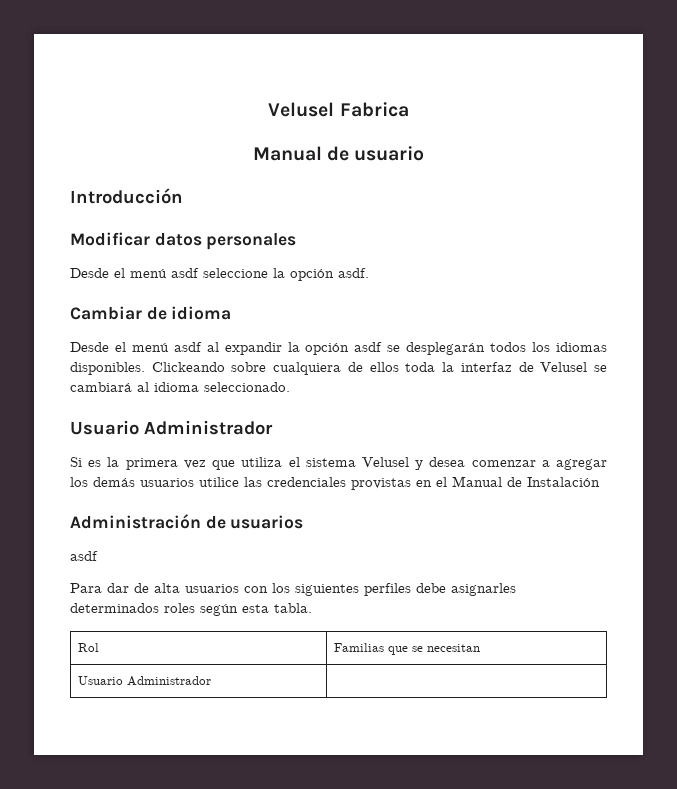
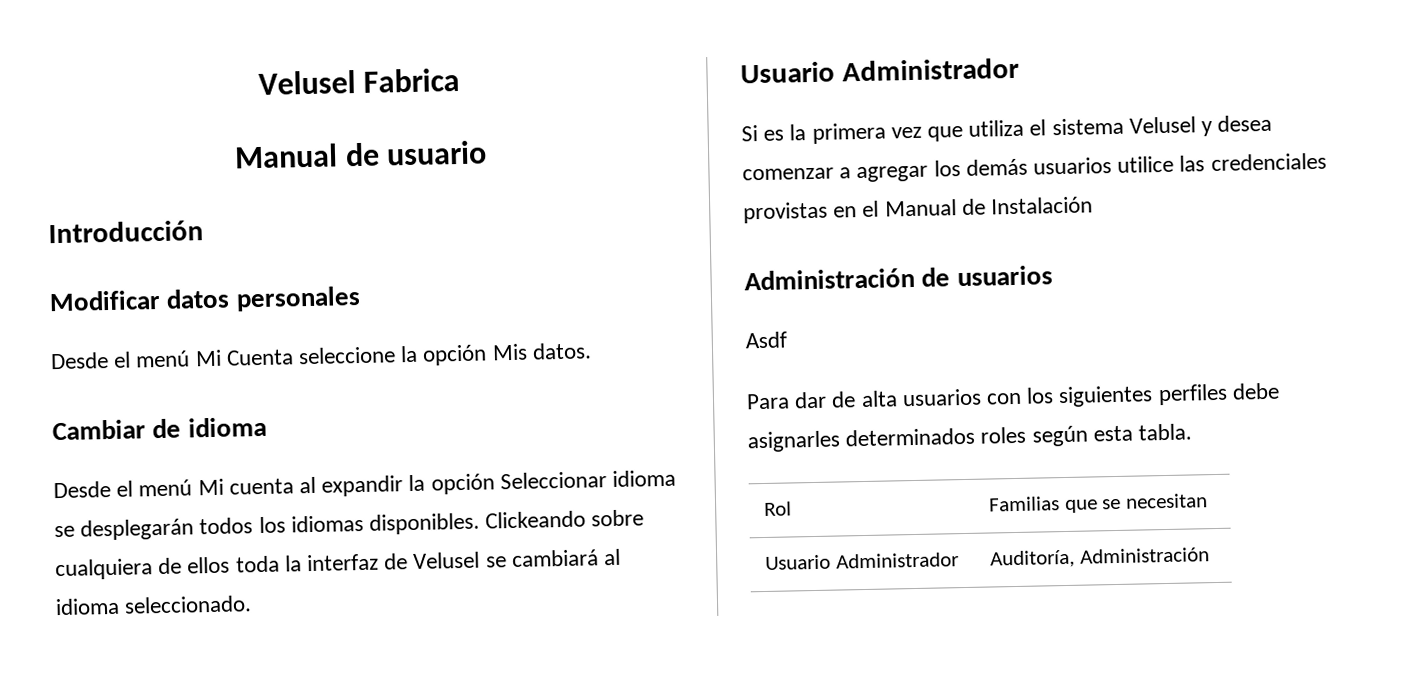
[171,268,199,278] asdf -> [194,349,294,367] Mi Cuenta
[338,268,369,278] asdf. -> [491,342,592,361] Mis datos.
[173,342,202,352] asdf -> [197,478,294,496] Mi cuenta
[354,342,383,352] asdf -> [499,469,677,490] Seleccionar idioma
[70,551,98,561] asdf -> [745,331,787,349] Asdf
(212, 681) none -> [990,547,1210,569] Auditoría, Administración

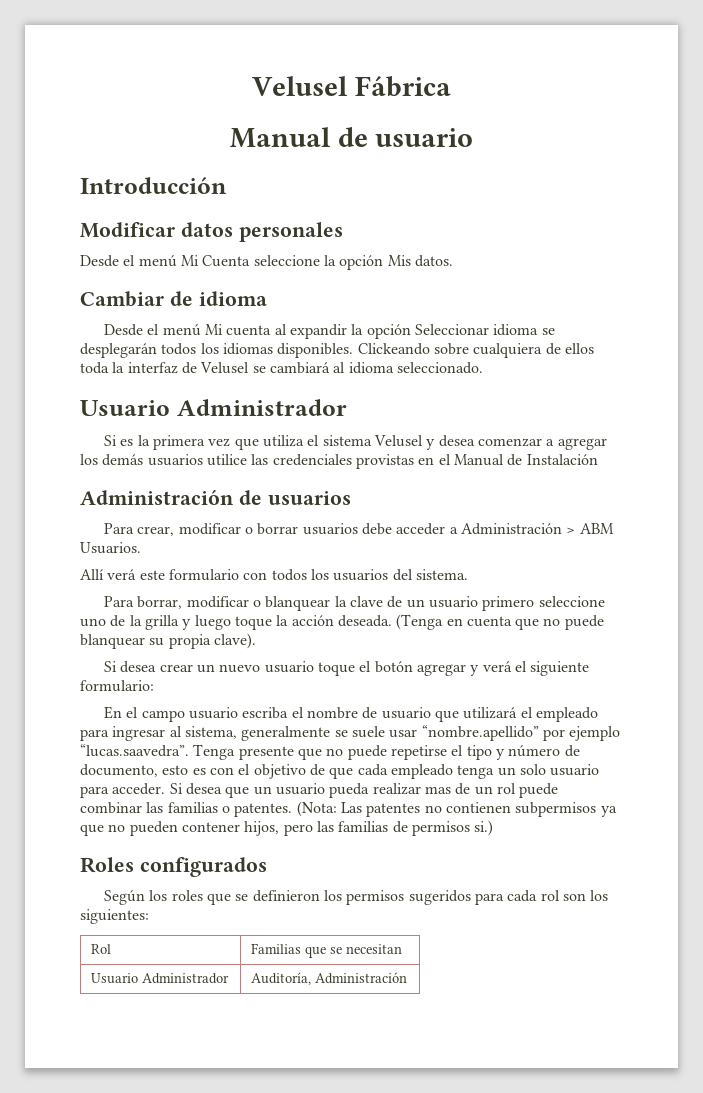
[257,67,461,95] Velusel Fabrica -> [252,76,451,97] Velusel Fábrica
[745,331,787,349] [746,382,1280,410] [747,423,1193,453] Asdf // Para dar de alta usuarios con los siguientes perfiles debe asignarles determinados roles según esta tabla. -> [104,523,614,536] [80,542,141,554] [80,569,468,581] [104,596,605,611] [80,614,604,630] [80,633,256,649] [104,661,590,676] [80,680,154,692] [104,706,598,722] [80,725,621,741] [80,744,580,760] [80,764,600,779] [80,783,559,798] [80,801,617,817] [80,820,494,836] [80,857,267,877] [104,890,609,905] [80,909,149,924] Para crear, modificar o borrar usuarios debe acceder a Administración > ABM Usuarios. // Allí verá este formulario con todos los usuarios del sistema. // Para borrar, modificar o blanquear la clave de un usuario primero seleccione uno de la grilla y luego toque la acción deseada. (Tenga en cuenta que no puede blanquear su propia clave). // Si desea crear un nuevo usuario toque el botón agregar y verá el siguiente formulario: // En el campo usuario escriba el nombre de usuario que utilizará el empleado para ingresar al sistema, generalmente se suele usar “nombre.apellido” por ejemplo “lucas.saavedra”. Tenga presente que no puede repetirse el tipo y número de documento, esto es con el objetivo de que cada empleado tenga un solo usuario para acceder. Si desea que un usuario pueda realizar mas de un rol puede combinar las familias o patentes. (Nota: Las patentes no contienen subpermisos ya que no pueden contener hijos, pero las familias de permisos si.) // Roles configurados // Según los roles que se definieron los permisos sugeridos para cada rol son los siguientes:

